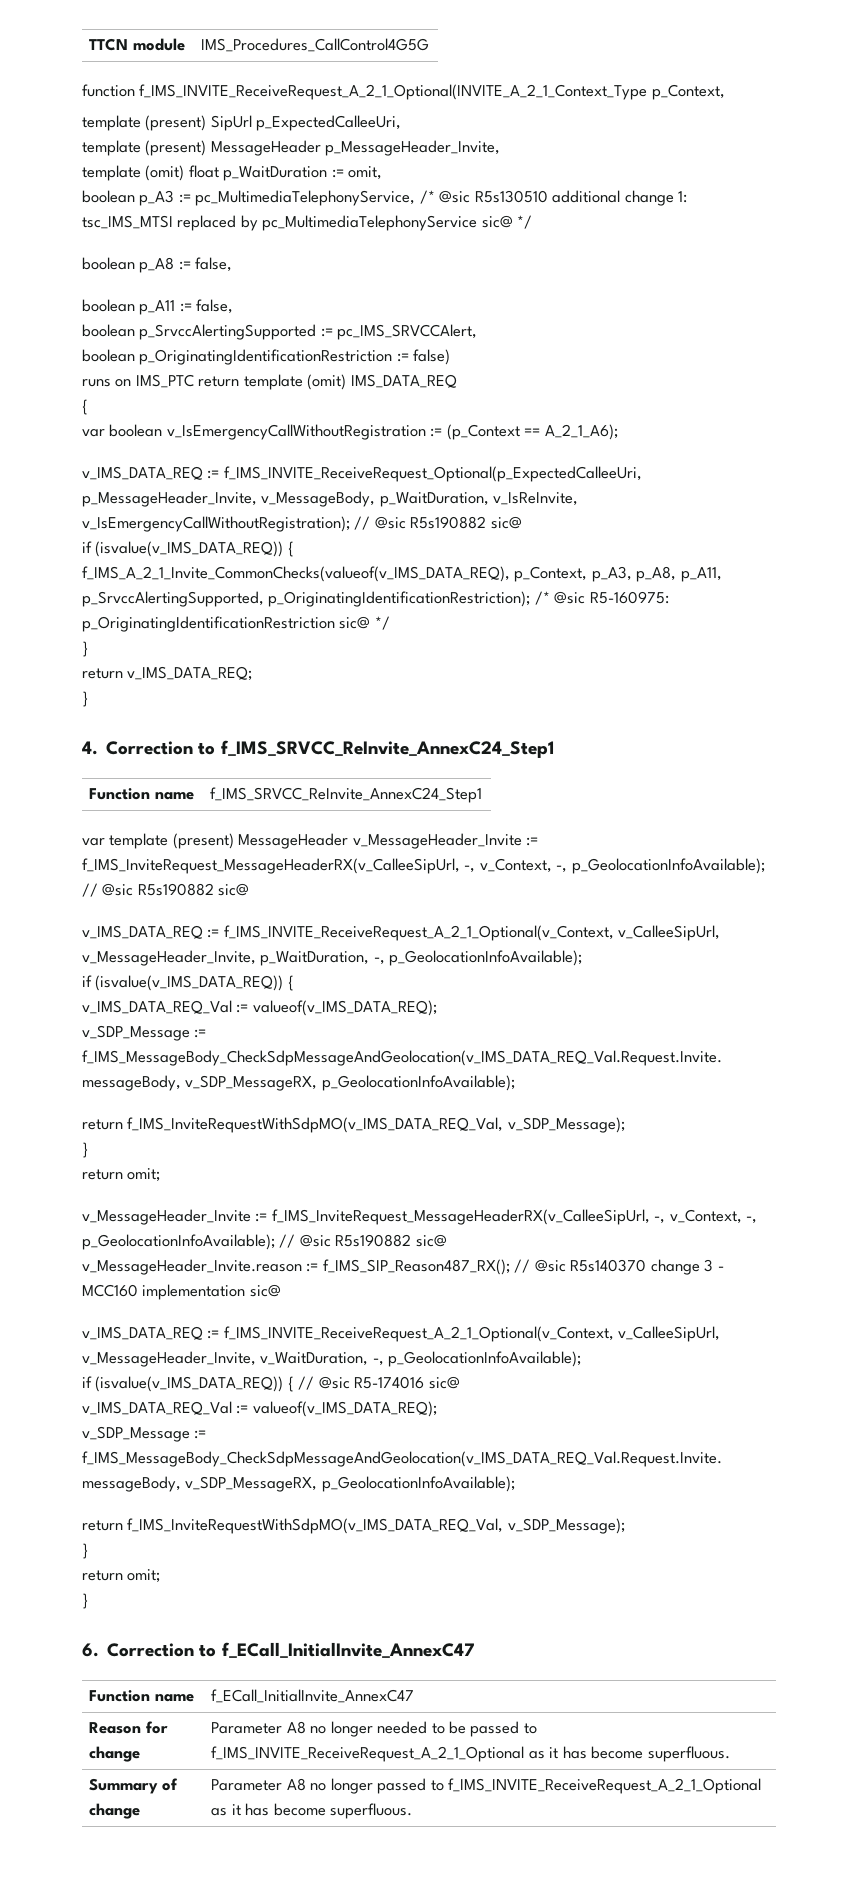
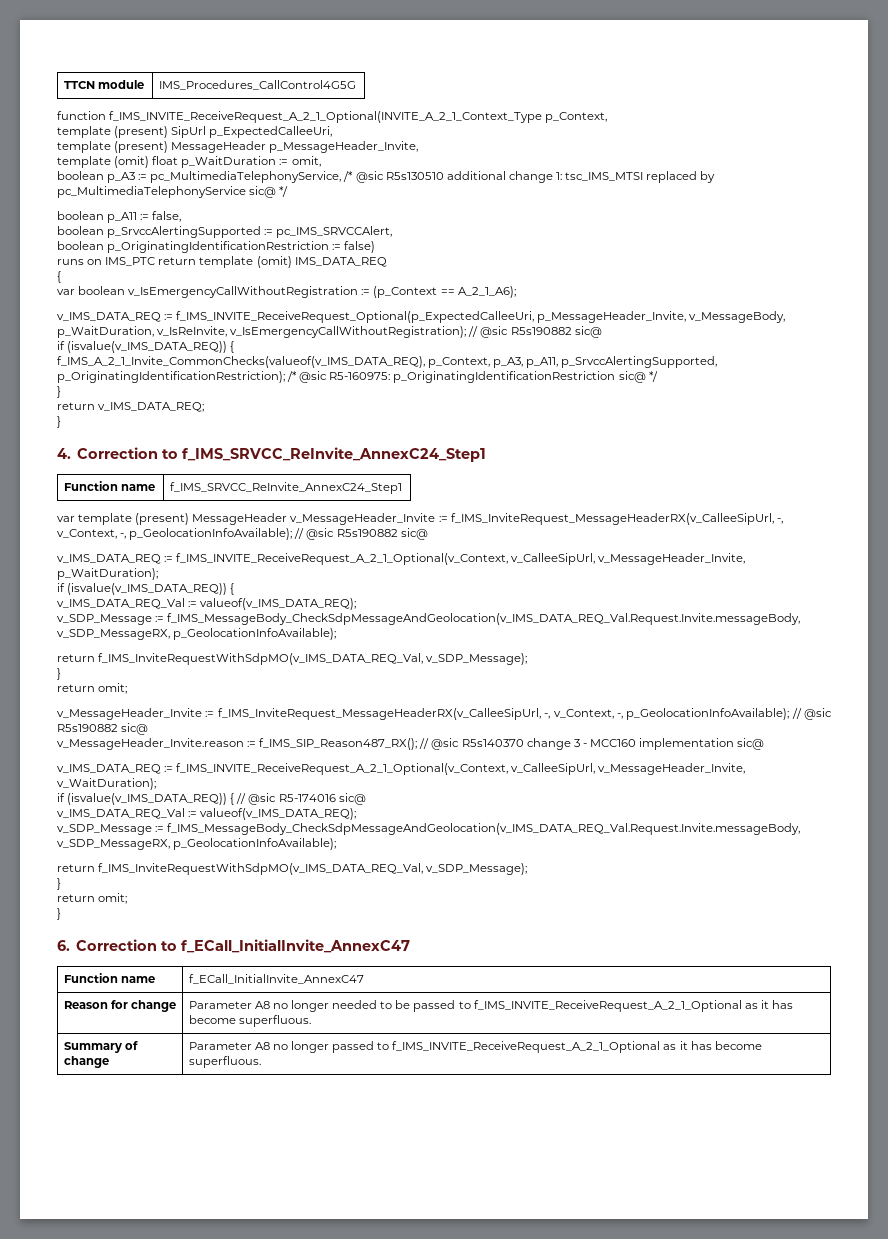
[82,257,233,273] // boolean p_A8 := false, -> (289, 191) none
[636,566,677,582] p_A8, -> (524, 362) none
[260,950,583,966] p_WaitDuration, -, p_GeolocationInfoAvailable); -> [57,568,158,580] p_WaitDuration);
[260,1351,582,1367] v_WaitDuration, -, p_GeolocationInfoAvailable); -> [57,778,156,790] v_WaitDuration);

